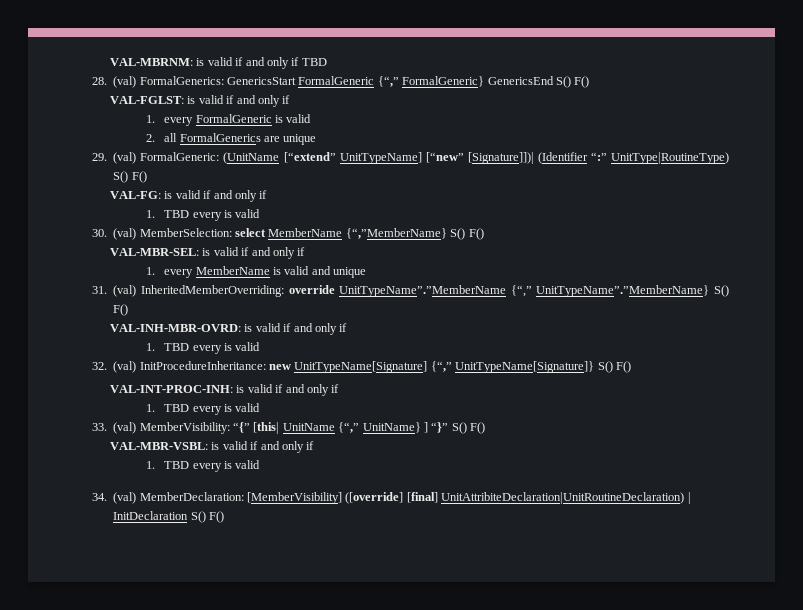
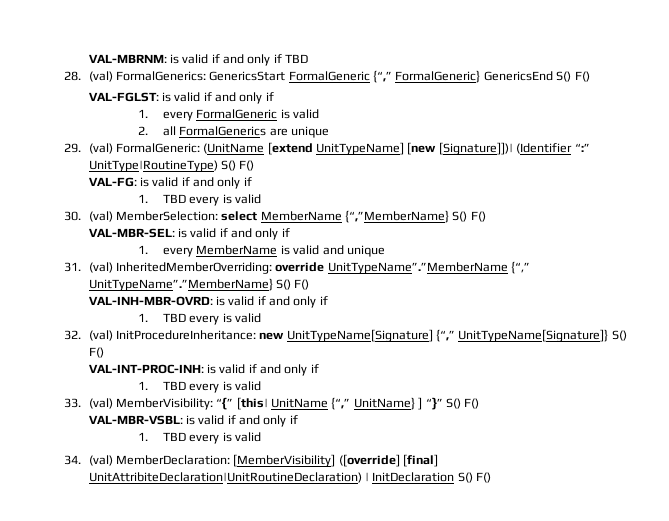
[283,152,464,164] [“extend” UnitTypeName] [“new” -> [267,142,437,155] [extend UnitTypeName] [new

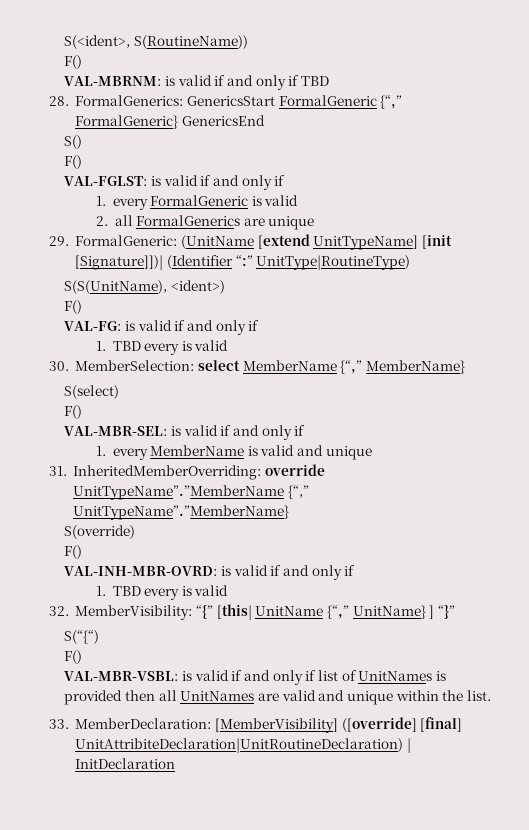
(88, 58) none -> [64,35,249,49] [64,55,83,69] S(<ident>, S(RoutineName)) // F() //
[88,71,113,82] (val) -> (69, 101) none
[556,71,572,82] S() -> [64,135,83,149] // S() //
[88,143,113,154] (val) -> (69, 241) none
[407,142,437,155] [new -> [422,235,453,249] [init
[220,160,236,171] S() -> [64,280,226,294] // S(S(UnitName), <ident>) //
[88,211,113,222] (val) -> (69, 366) none
[345,210,468,223] {“,”MemberName} S() -> [340,360,466,374] [64,385,120,399] {“,” MemberName} // S(select) //
[88,262,113,273] (val) -> (67, 471) none
[275,279,291,290] S() -> [64,525,136,539] // S(override) //
[88,329,627,342] [88,347,104,358] [88,364,319,376] [138,381,262,393] [63,398,113,409] (val) InitProcedureInheritance: new UnitTypeName[Signature] {“,” UnitTypeName[Signature]} S() F() // VAL-INT-PROC-INH: is valid if and only if // 1. TBD every is valid // 33. (val) -> (69, 611) none
[445,398,461,409] S() -> [64,630,100,644] // S(“{“) //
[138,432,262,444] [63,455,113,466] // 1. TBD every is valid // 34. (val) -> [317,670,446,681] [64,690,491,705] [48,719,69,729] list of UnitNames is provided then all UnitNames are valid and unique within the list. // 33.
[457,472,492,483] S() F() -> (176, 763) none

